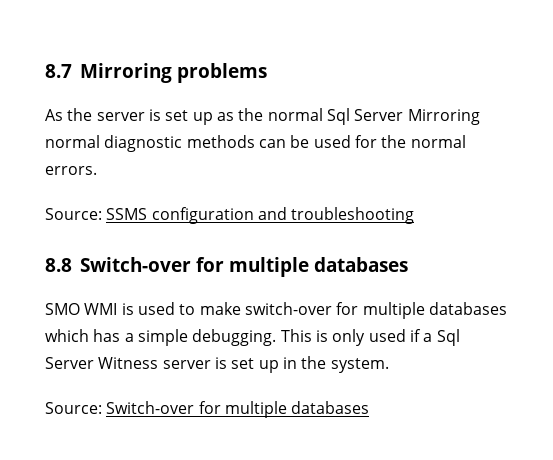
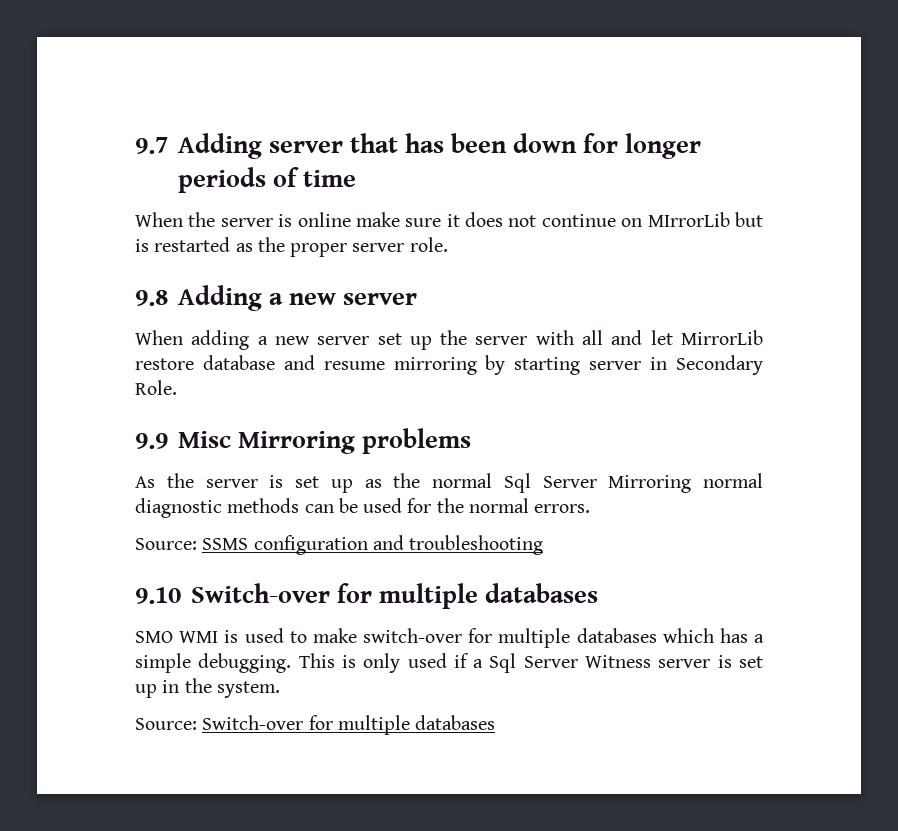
[45,64,72,78] 8.7 -> [135,133,701,159] [177,167,356,193] [135,212,763,227] [135,237,448,257] [135,285,417,311] [135,330,763,350] [135,355,764,375] [135,380,177,395] [135,431,231,449] 9.7 Adding server that has been down for longer periods of time // When the server is online make sure it does not continue on MIrrorLib but is restarted as the proper server role. // 9.8 Adding a new server // When adding a new server set up the server with all and let MirrorLib restore database and resume mirroring by starting server in Secondary Role. // 9.9 Misc
[45,258,72,272] 8.8 -> [135,587,181,604] 9.10

